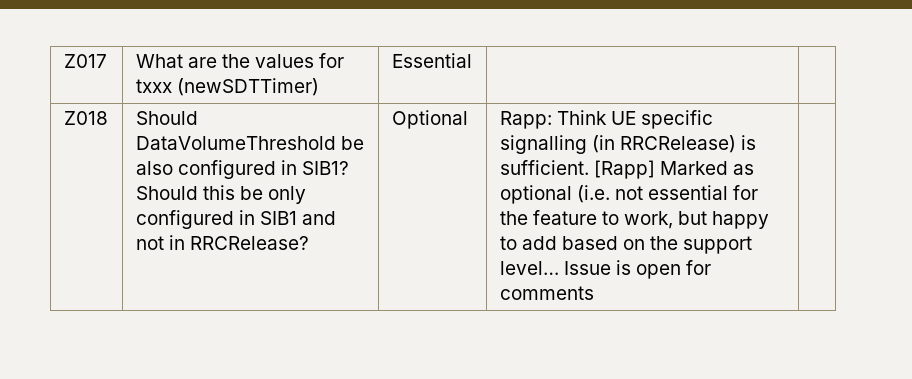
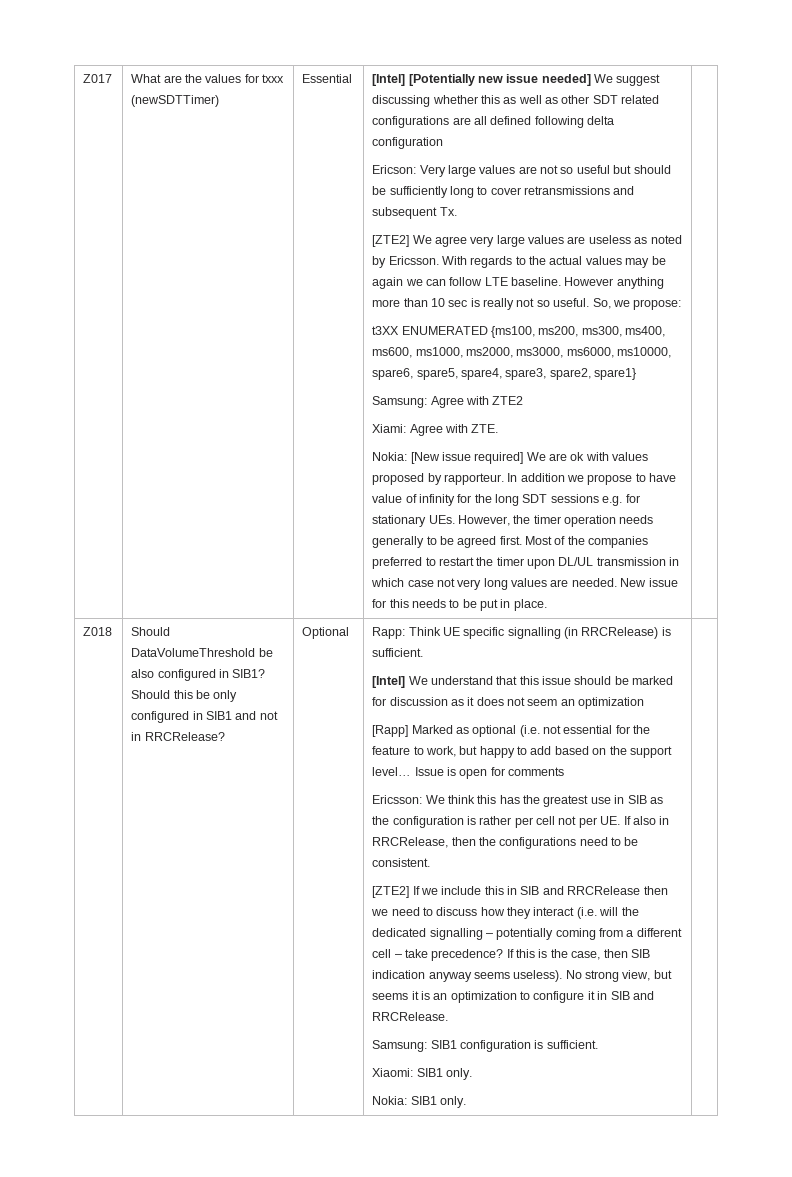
(472, 60) none -> [372,74,661,86] [372,95,660,107] [372,116,615,128] [372,137,444,149] [372,165,671,177] [372,186,635,198] [372,207,457,219] [372,235,682,247] [372,256,666,268] [372,277,664,289] [372,298,682,310] [372,326,666,338] [372,347,672,358] [372,368,637,380] [372,396,524,408] [372,424,499,436] [372,452,649,464] [372,473,677,485] [372,494,640,506] [372,515,654,527] [372,536,649,548] [372,557,680,569] [371,578,678,590] [372,599,547,611] [Intel] [Potentially new issue needed] We suggest discussing whether this as well as other SDT related configurations are all defined following delta configuration // Ericson: Very large values are not so useful but should be sufficiently long to cover retransmissions and subsequent Tx. // [ZTE2] We agree very large values are useless as noted by Ericsson. With regards to the actual values may be again we can follow LTE baseline. However anything more than 10 sec is really not so useful. So, we propose: // t3XX ENUMERATED {ms100, ms200, ms300, ms400, ms600, ms1000, ms2000, ms3000, ms6000, ms10000, spare6, spare5, spare4, spare3, spare2, spare1} // Samsung: Agree with ZTE2 // Xiami: Agree with ZTE. // Nokia: [New issue required] We are ok with values proposed by rapporteur. In addition we propose to have value of infinity for the long SDT sessions e.g. for stationary UEs. However, the timer operation needs generally to be agreed first. Most of the companies preferred to restart the timer upon DL/UL transmission in which case not very long values are needed. New issue for this needs to be put in place.
(589, 167) none -> [372,676,674,688] [372,697,645,709] // [Intel] We understand that this issue should be marked for discussion as it does not seem an optimization //
(594, 293) none -> [372,795,663,807] [372,816,670,828] [372,837,639,849] [372,858,431,867] [372,886,668,898] [371,907,639,919] [372,928,682,940] [372,949,650,961] [372,970,672,982] [372,991,654,1003] [372,1012,449,1021] [372,1040,598,1052] [372,1068,472,1080] [372,1096,466,1108] // Ericsson: We think this has the greatest use in SIB as the configuration is rather per cell not per UE. If also in RRCRelease, then the configurations need to be consistent. // [ZTE2] If we include this in SIB and RRCRelease then we need to discuss how they interact (i.e. will the dedicated signalling – potentially coming from a different cell – take precedence? If this is the case, then SIB indication anyway seems useless). No strong view, but seems it is an optimization to configure it in SIB and RRCRelease. // Samsung: SIB1 configuration is sufficient. // Xiaomi: SIB1 only. // Nokia: SIB1 only.

